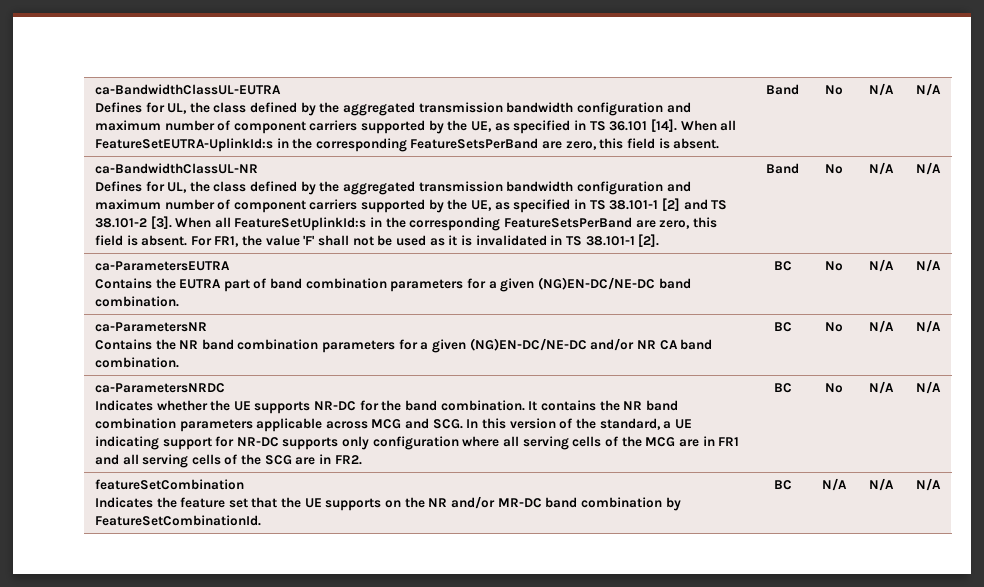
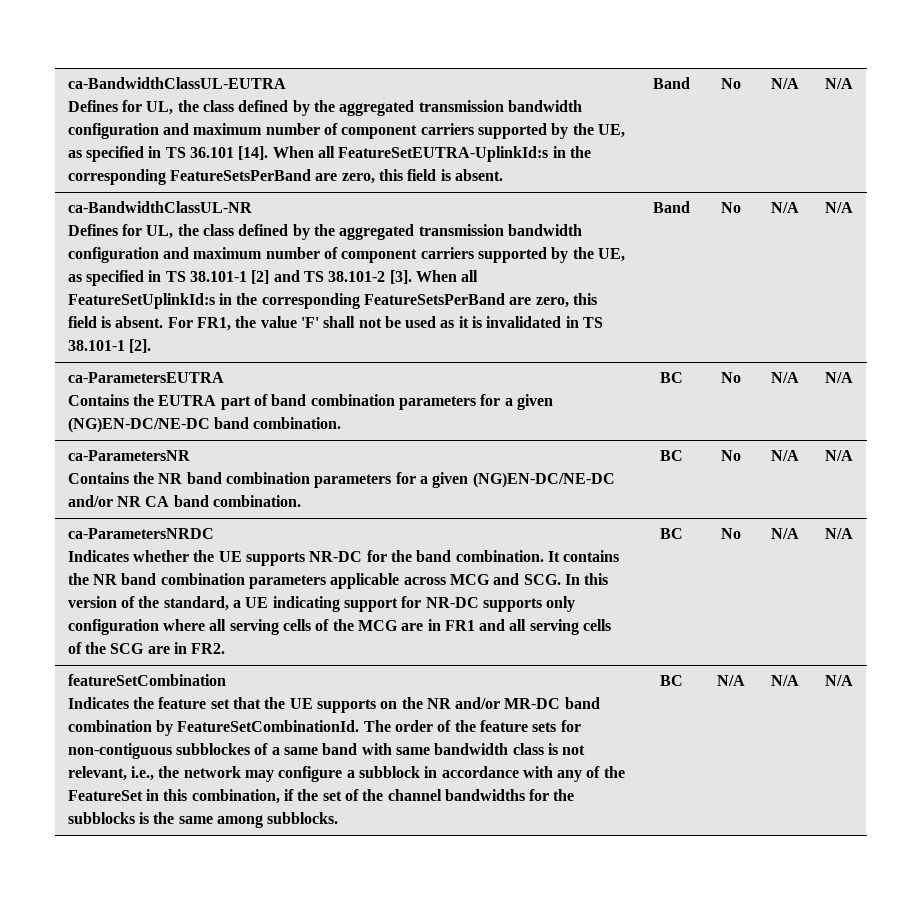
(261, 520) none -> [363,720,581,732] [67,743,586,759] [67,766,625,782] [67,789,575,804] [67,812,339,828] The order of the feature sets for non-contiguous subblockes of a same band with same bandwidth class is not relevant, i.e., the network may configure a subblock in accordance with any of the FeatureSet in this combination, if the set of the channel bandwidths for the subblocks is the same among subblocks.

